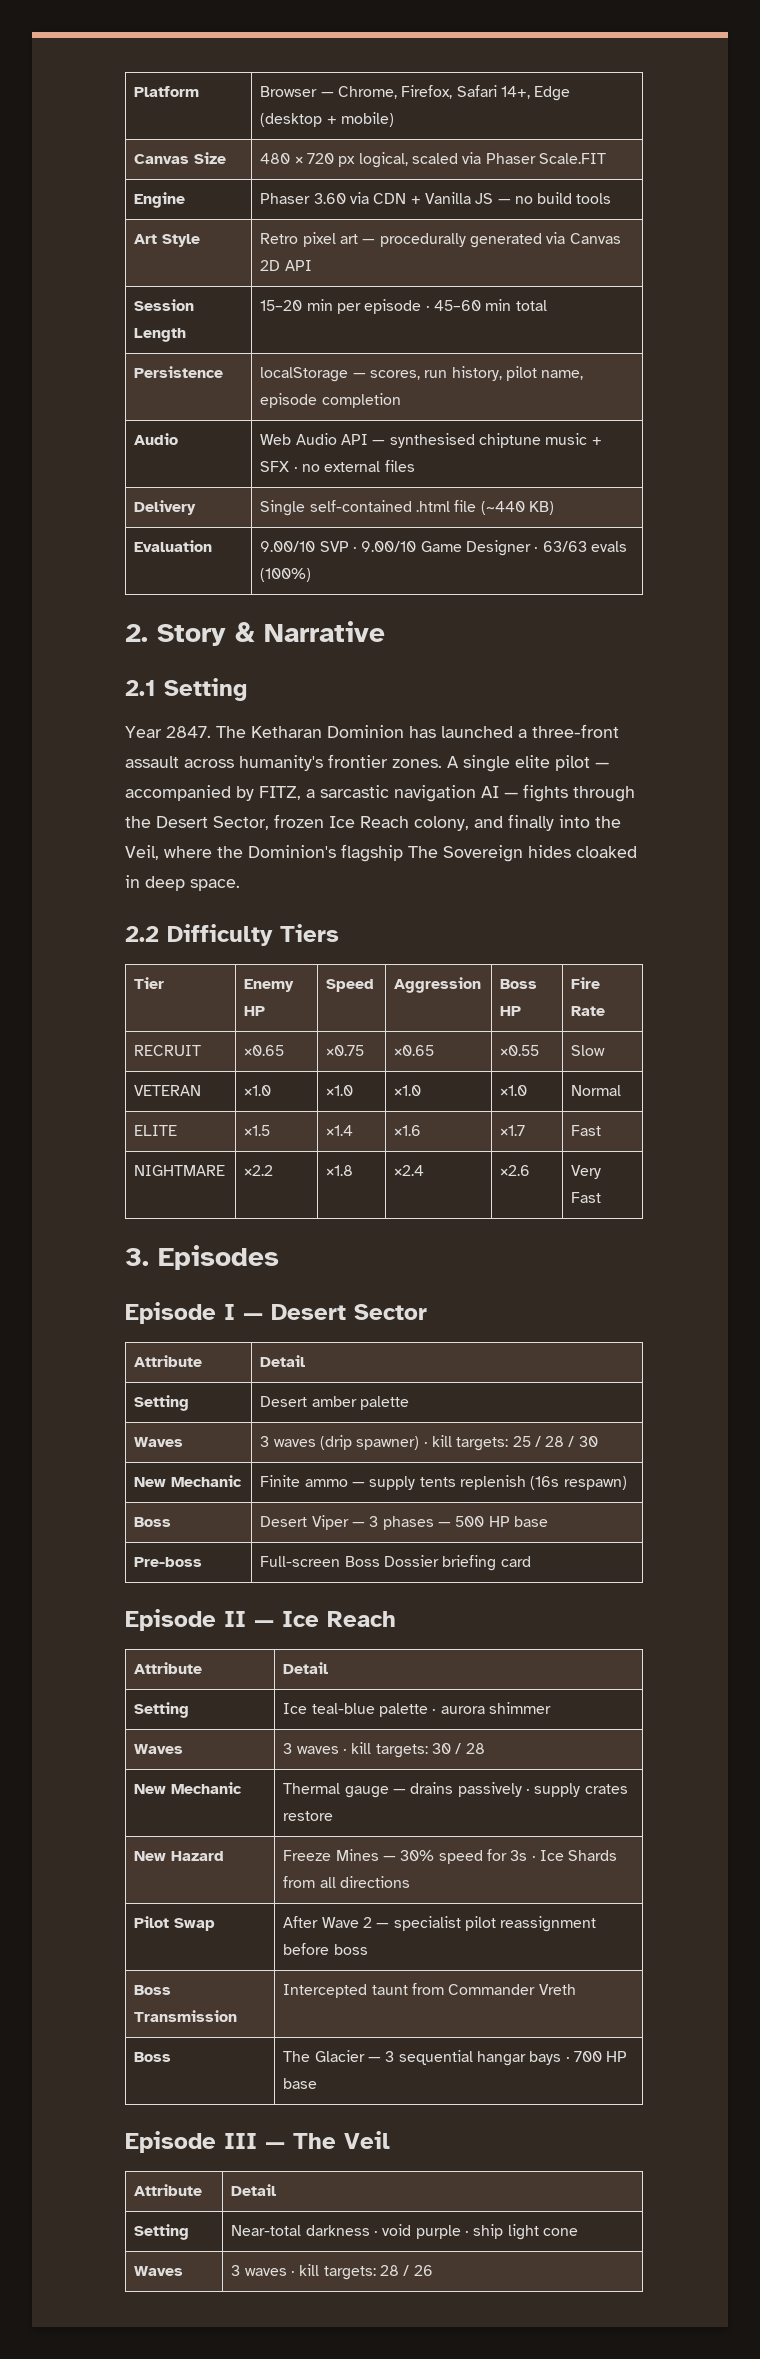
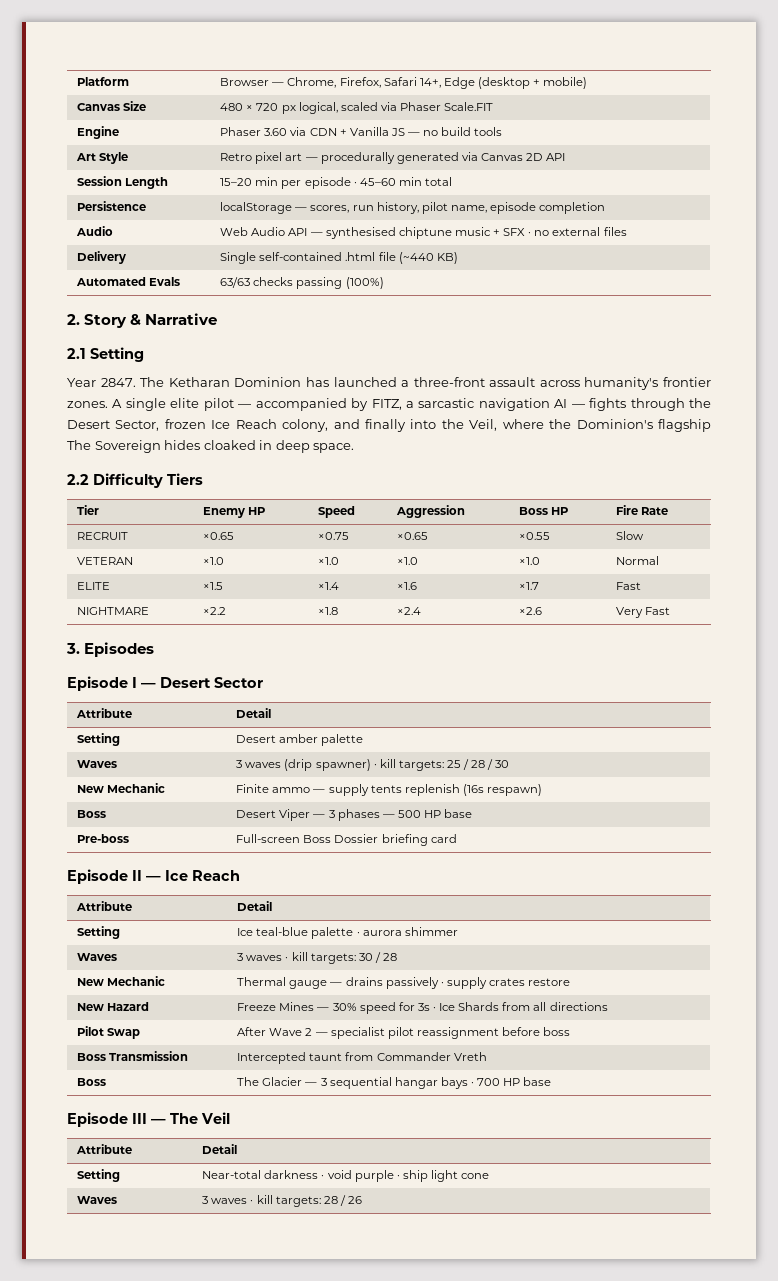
[134,540,213,552] [260,540,627,556] Evaluation | 9.00/10 SVP · 9.00/10 Game Designer · 63/63 evals -> [76,277,181,286] [220,277,343,289] Automated Evals | 63/63 checks passing

